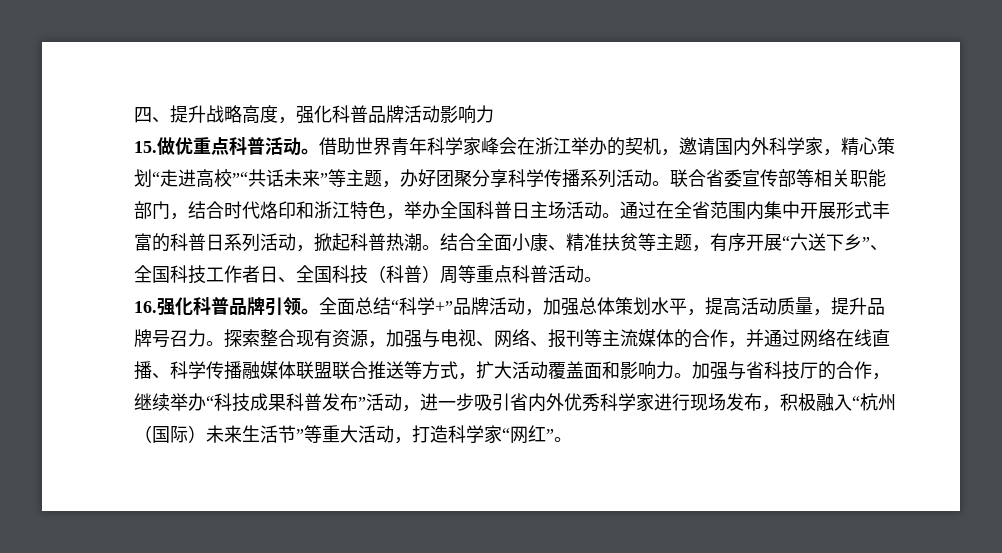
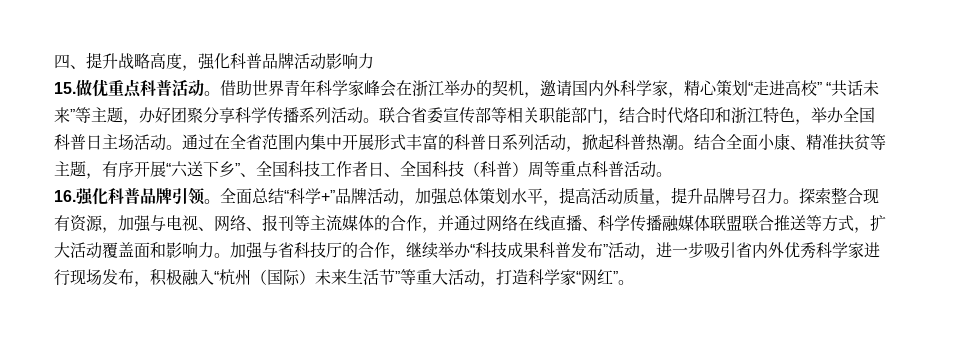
[232,172,248,185] ”“ -> [817,82,832,94] ” “

